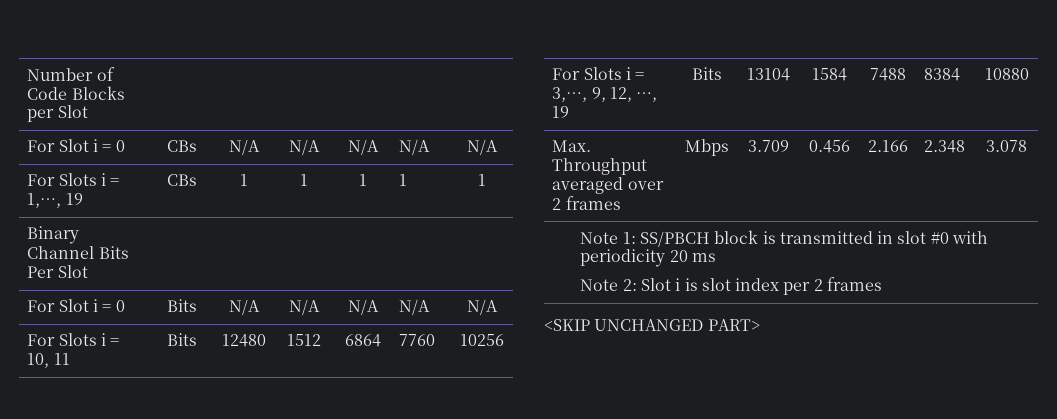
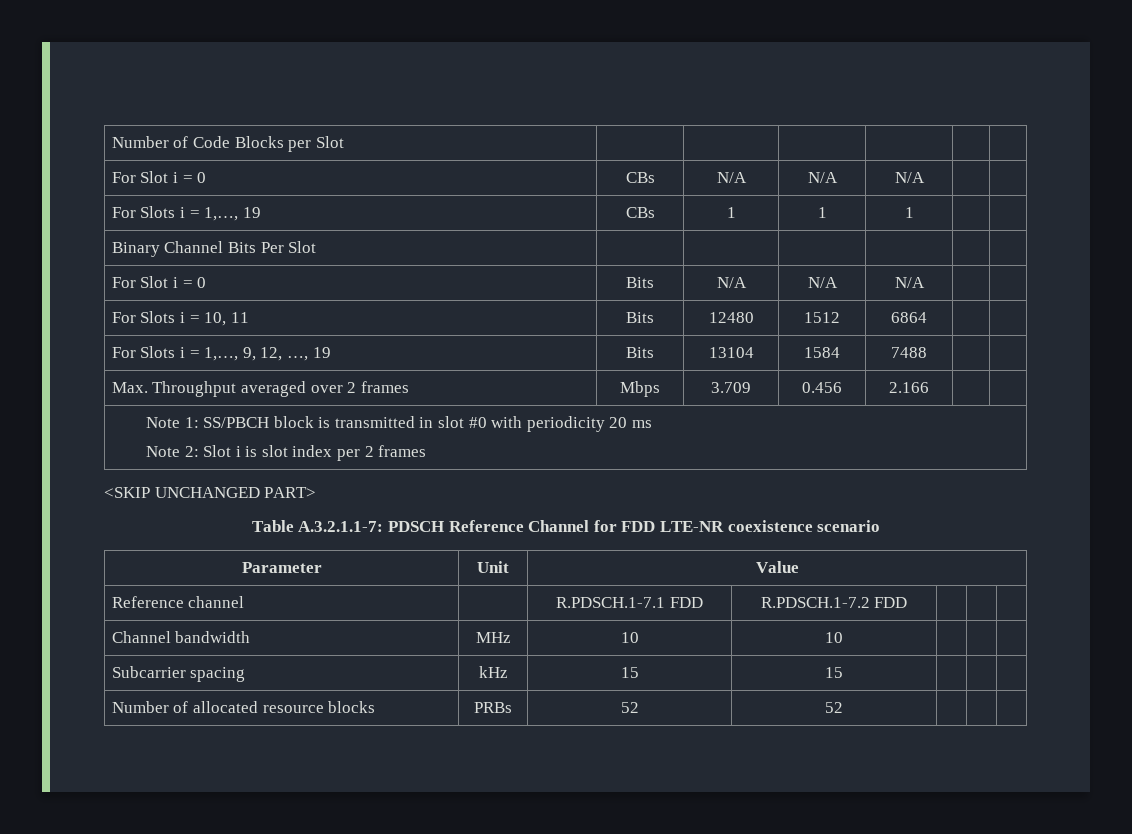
[399,139,431,155] [466,139,498,155] N/A | N/A -> (925, 177) |
[399,174,408,186] [477,174,486,186] 1 | 1 -> (914, 212) |
[399,299,431,315] [466,299,498,315] N/A | N/A -> (925, 282) |
[399,334,436,346] [459,334,504,346] [552,67,645,80] [552,87,588,102] 7760 | 10256 // For Slots i = 3,…, -> [111,346,239,361] | // For Slots i = 1,…,
[924,68,961,81] [984,68,1029,80] 8384 | 10880 -> (927, 352) |
[924,140,966,153] [986,140,1027,152] 2.348 | 3.078 -> (929, 387) |
(760, 325) none -> [251,520,881,532] [241,562,322,573] [477,561,509,573] [755,561,799,573] [111,596,245,608] [556,597,703,608] [760,597,908,608] [111,631,251,643] [475,632,511,643] [620,632,639,643] [825,632,843,643] [111,666,246,682] [478,666,508,678] [620,667,639,678] [825,667,843,678] [111,701,376,713] [474,702,512,713] [620,702,639,713] [825,702,843,713] // Table A.3.2.1.1-7: PDSCH Reference Channel for FDD LTE-NR coexistence scenario // Parameter | Unit | Value // Reference channel | | R.PDSCH.1-7.1 FDD | R.PDSCH.1-7.2 FDD | | | // Channel bandwidth | MHz | 10 | 10 | | | // Subcarrier spacing | kHz | 15 | 15 | | | // Number of allocated resource blocks | PRBs | 52 | 52 | | |

